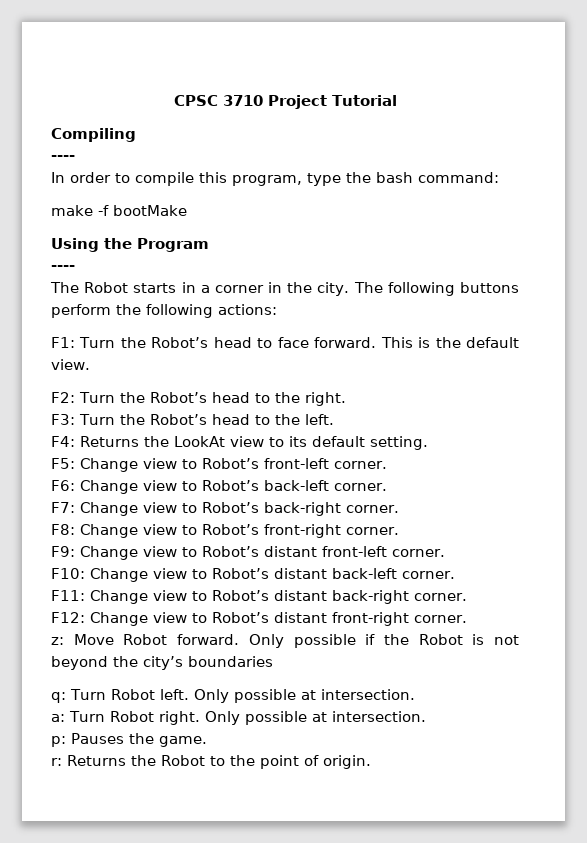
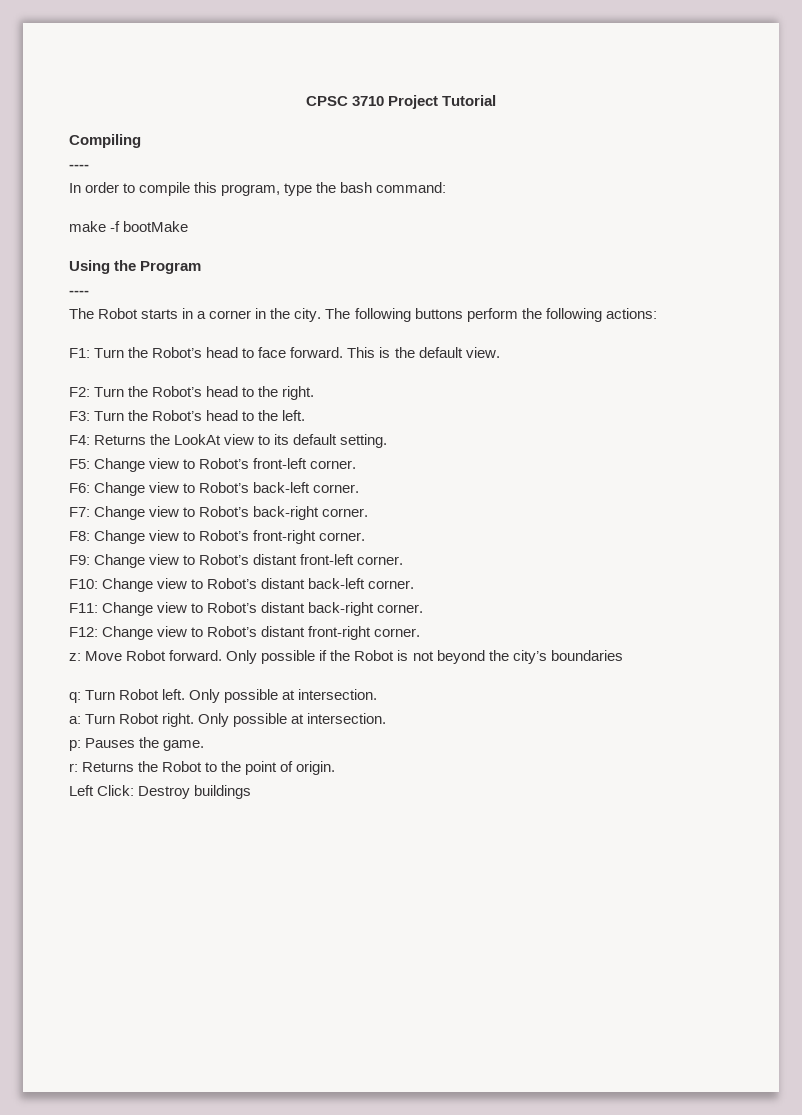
(371, 762) none -> [69,785,252,799] // Left Click: Destroy buildings

